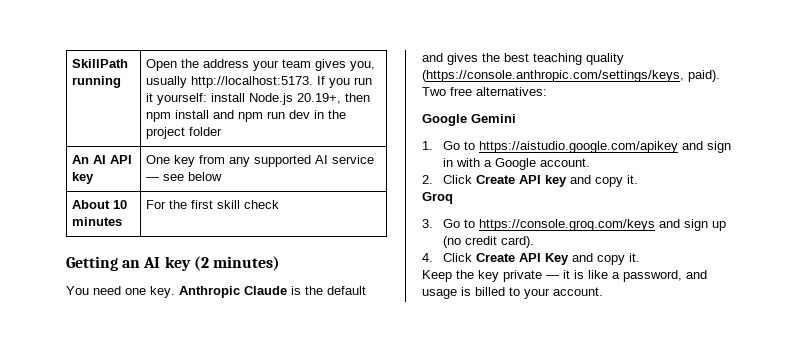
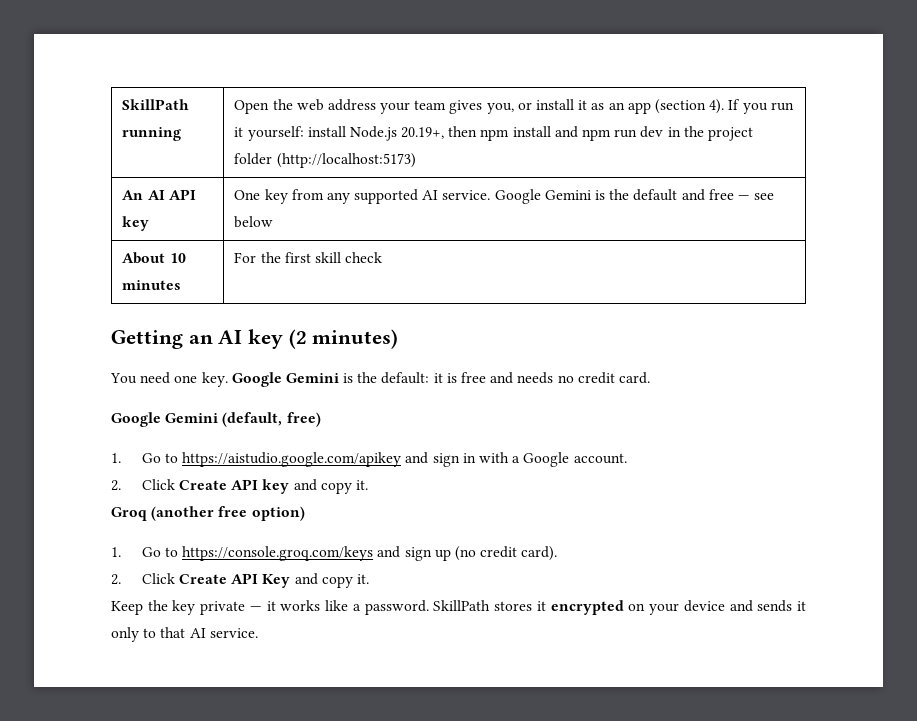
(199, 63) none -> [296,99,324,111] web
[145,76,313,88] usually http://localhost:5173. -> [517,99,725,114] or install it as an app (section 4).
(222, 131) none -> [276,153,416,168] (http://localhost:5173)
[331,155,374,164] service -> [442,189,734,204] service. Google Gemini is the default and free
[179,286,366,298] [422,53,624,65] [422,70,720,82] [422,87,547,96] [422,114,516,126] Anthropic Claude is the default and gives the best teaching quality (https://console.anthropic.com/settings/keys, paid). Two free alternatives: // Google Gemini -> [231,372,650,387] [111,412,321,427] Google Gemini is the default: it is free and needs no credit card. // Google Gemini (default, free)
[422,219,433,228] // 3. -> [151,506,305,521] [111,547,121,557] (another free option) // 1.
[422,253,433,262] 4. -> [111,574,121,585] 2.
[574,270,584,279] is -> [280,600,321,611] works
[623,270,707,282] [422,287,603,299] password, and usage is billed to your account. -> [364,600,806,615] [111,627,258,642] password. SkillPath stores it encrypted on your device and sends it only to that AI service.

